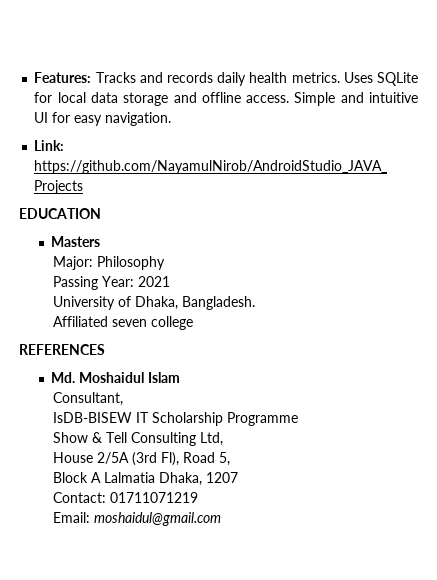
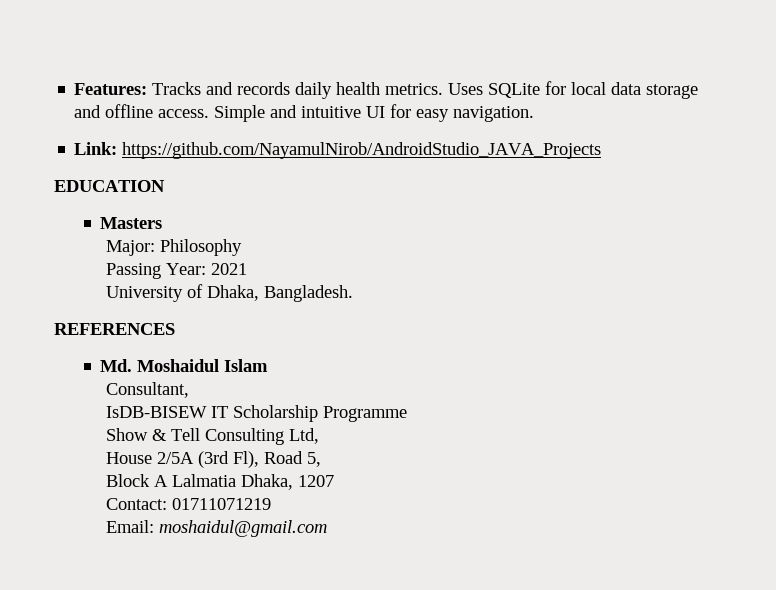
[53,316,194,330] // Affiliated seven college -> (353, 293) none

